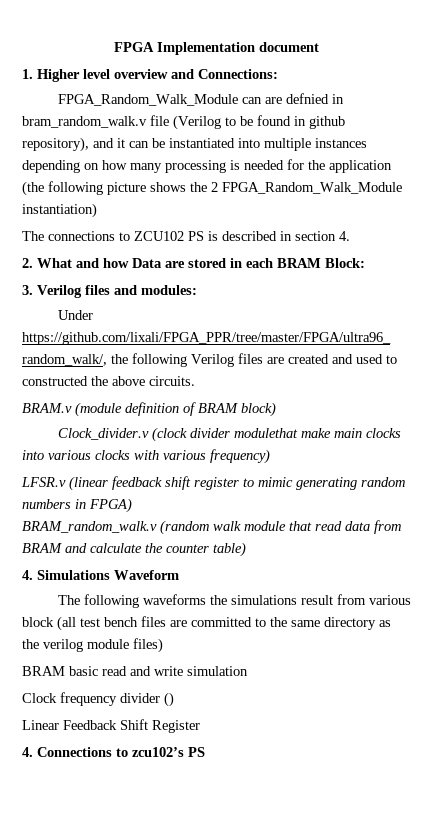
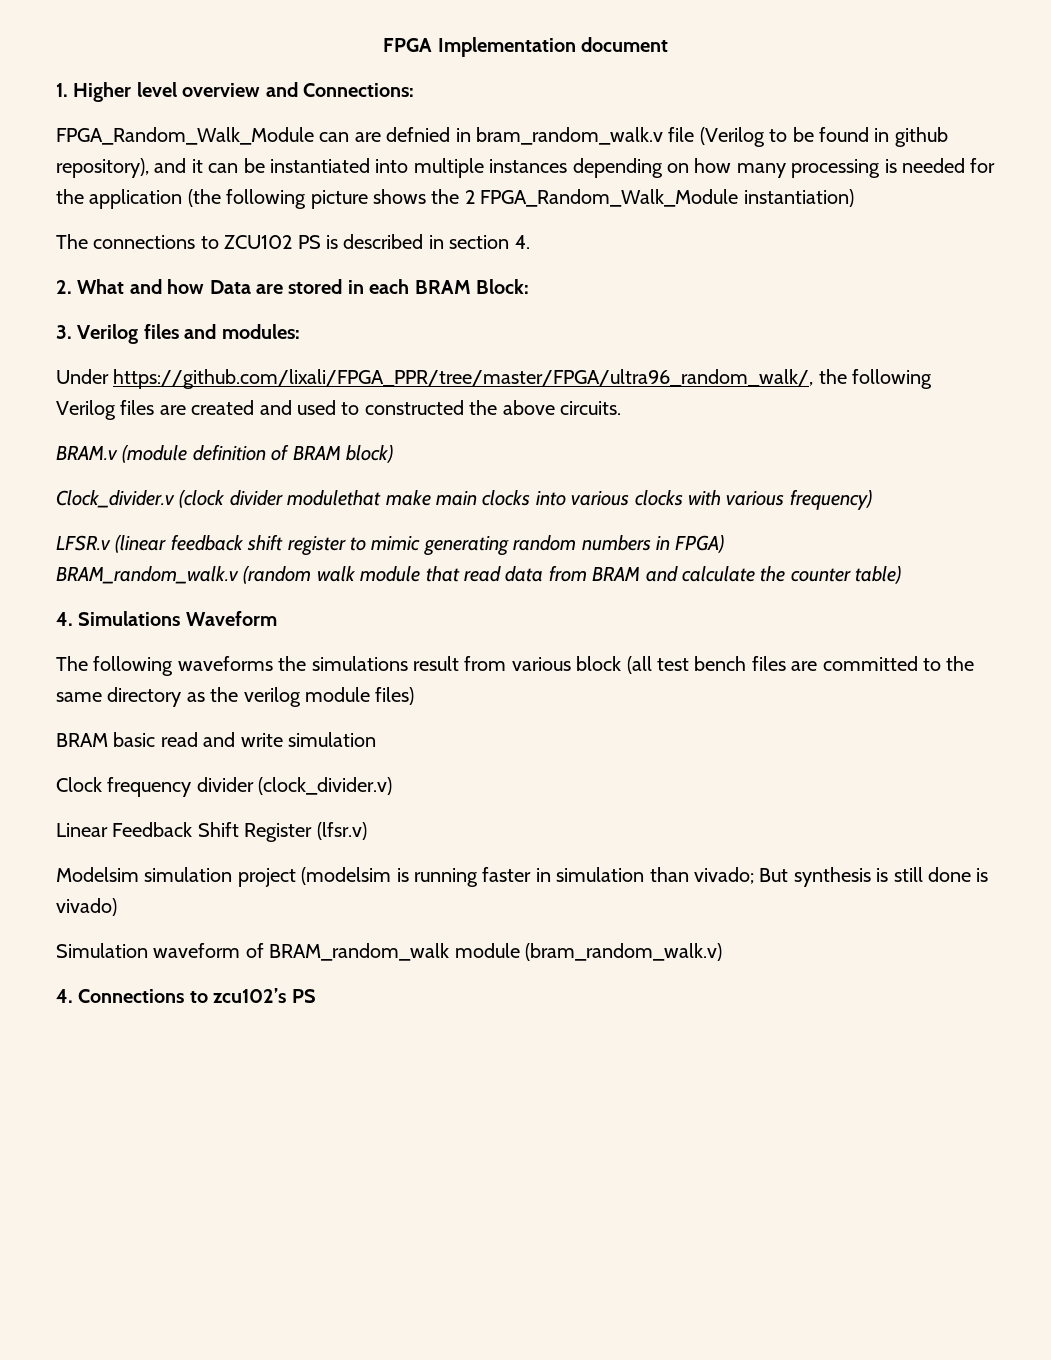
[164,692,174,707] () -> [258,777,393,795] (clock_divider.v)
(200, 726) none -> [316,822,367,840] [56,867,989,887] [56,898,117,916] [56,943,722,961] (lfsr.v) // Modelsim simulation project (modelsim is running faster in simulation than vivado; But synthesis is still done is vivado) // Simulation waveform of BRAM_random_walk module (bram_random_walk.v)

